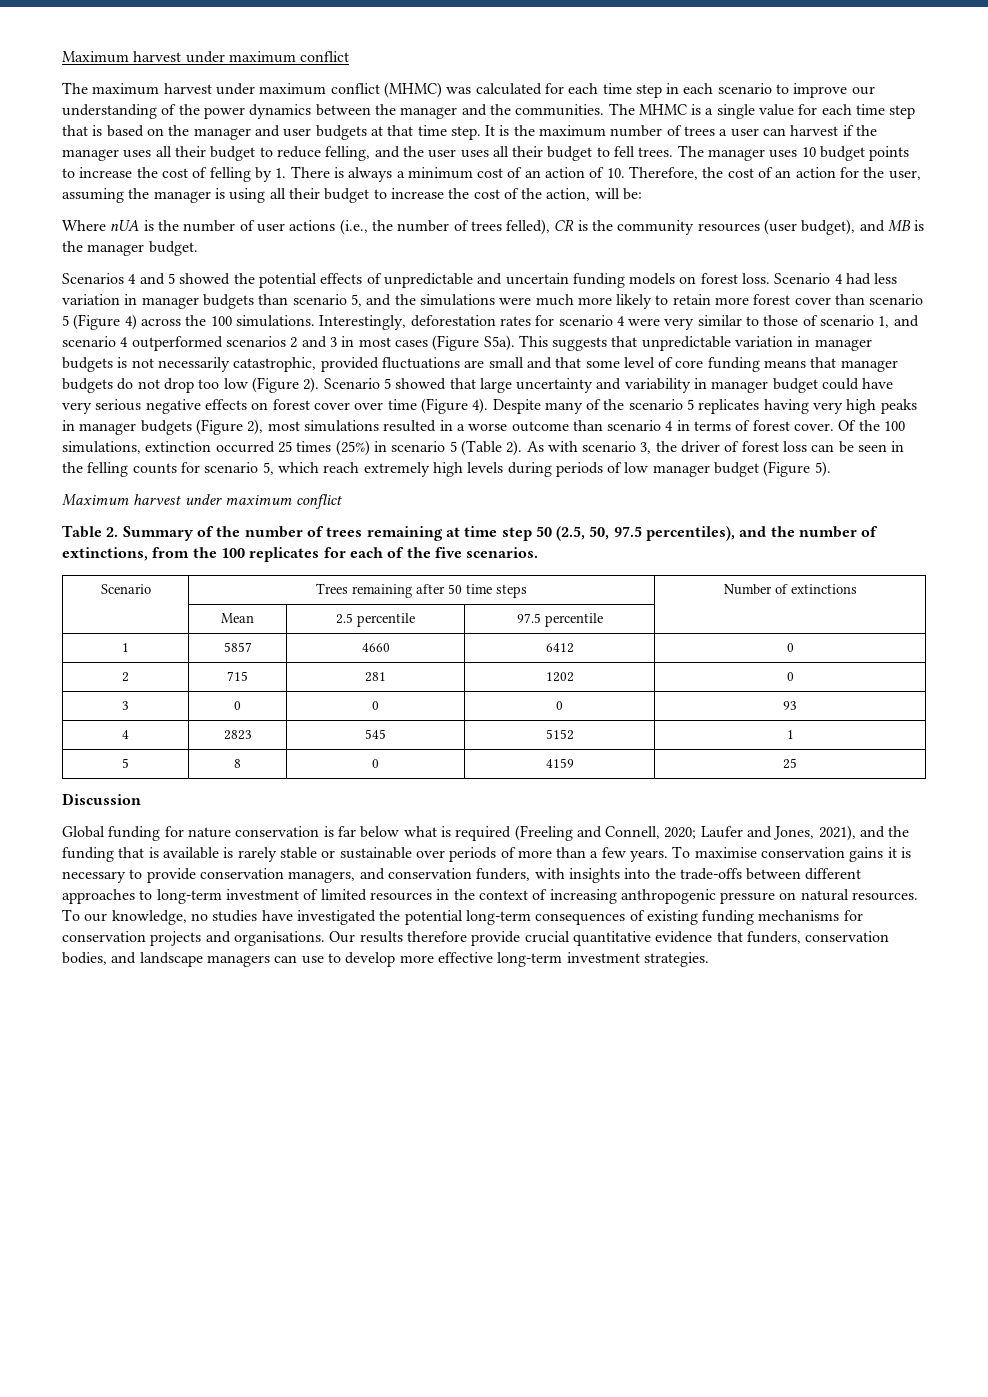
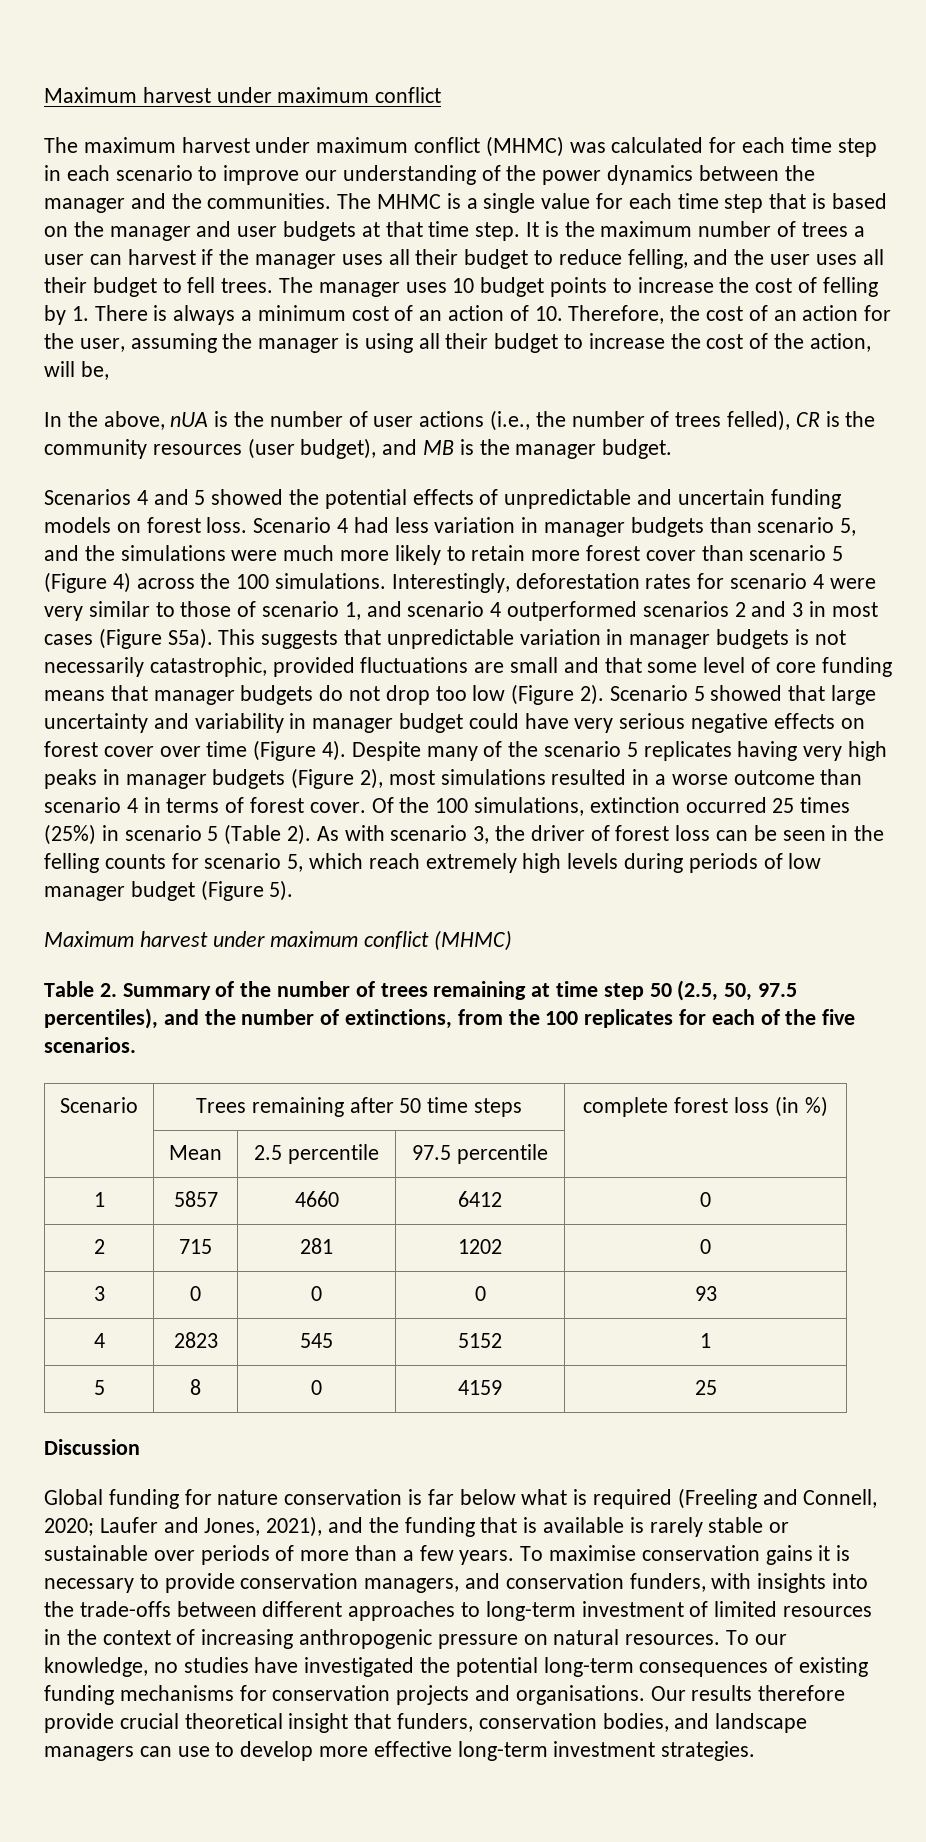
[623,188,643,200] [62,220,106,231] be: // Where -> [80,361,109,380] [44,411,165,430] be, // In the above,
(343, 501) none -> [434,930,513,951] (MHMC)
[723,584,857,595] Number of extinctions -> [583,1096,828,1117] complete forest loss (in %)
[572,931,713,946] quantitative evidence -> [184,1713,349,1733] theoretical insight

